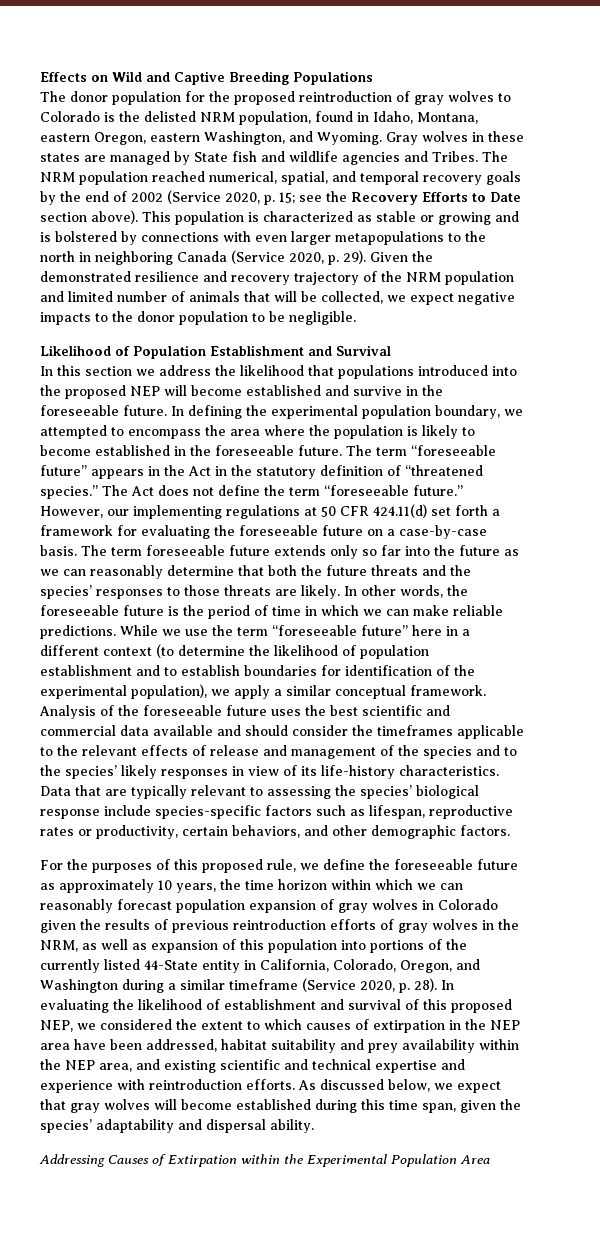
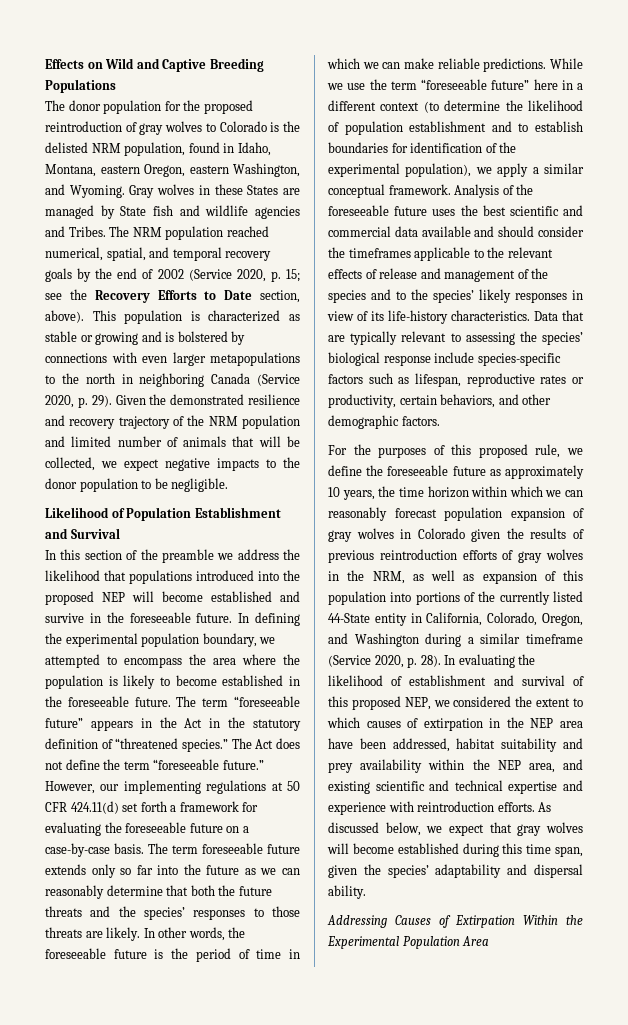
[40,153,80,162] states -> [247,185,279,195] States
[40,212,87,222] section -> [260,290,300,303] section,
(132, 371) none -> [126,549,214,563] of the preamble
[241,1154,280,1164] within -> [523,915,559,925] Within

